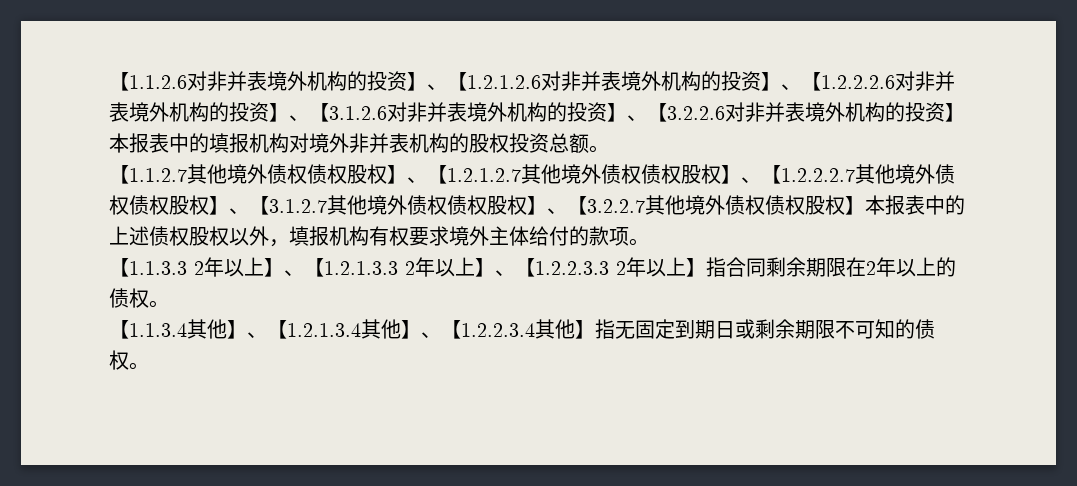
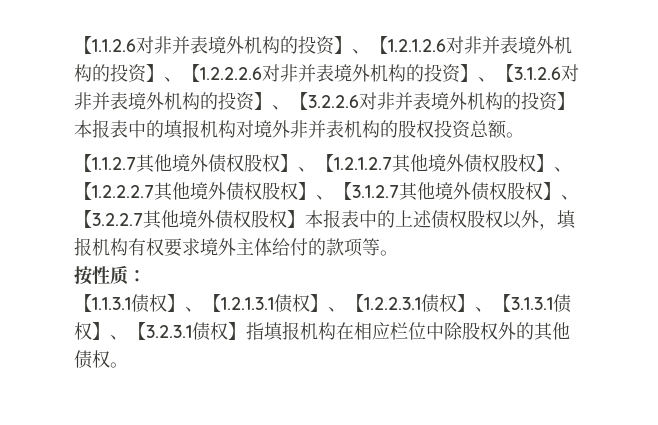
[307,164,347,184] 债权 -> (244, 163) none
[641,164,681,184] 债权 -> (500, 163) none
[129,195,169,215] 债权 -> (262, 191) none
[447,195,487,215] 债权 -> (507, 191) none
[765,195,805,215] 债权 -> (251, 219) none
[629,238,649,246] [109,257,956,277] [109,288,169,308] [109,319,915,339] 。 // 【1.1.3.3 2年以上】、【1.2.1.3.3 2年以上】、【1.2.2.3.3 2年以上】指合同剩余期限在2年以上的债权。 // 【1.1.3.4其他】、【1.2.1.3.4其他】、【1.2.2.3.4其他】指无固定到期日或剩余期限不可知的 -> [362,238,398,256] [74,265,146,285] [74,294,571,313] [74,321,570,341] 等。 // 按性质： // 【1.1.3.1债权】、【1.2.1.3.1债权】、【1.2.2.3.1债权】、【3.1.3.1债权】、【3.2.3.1债权】指填报机构在相应栏位中除股权外的其他

